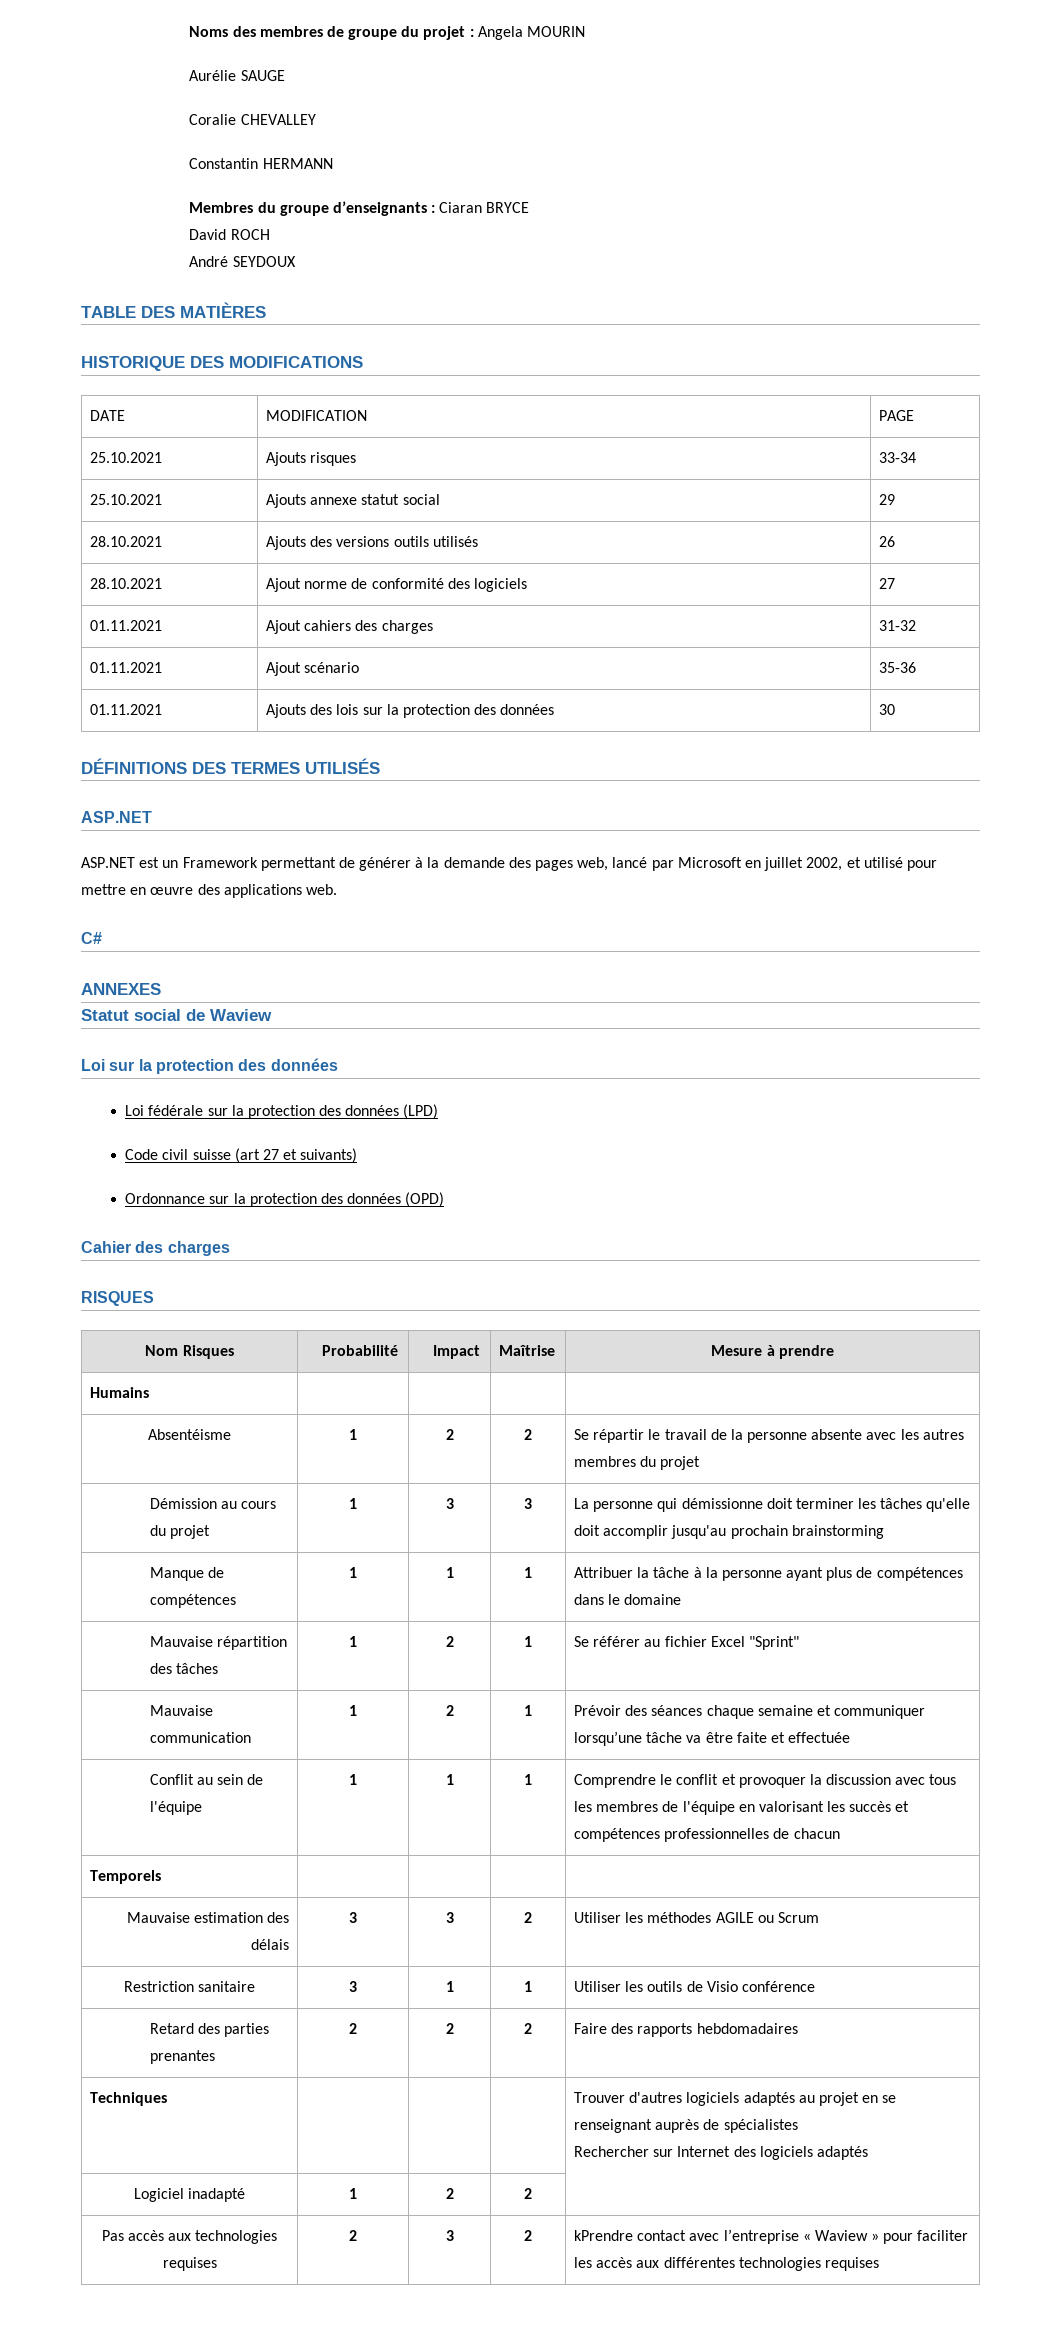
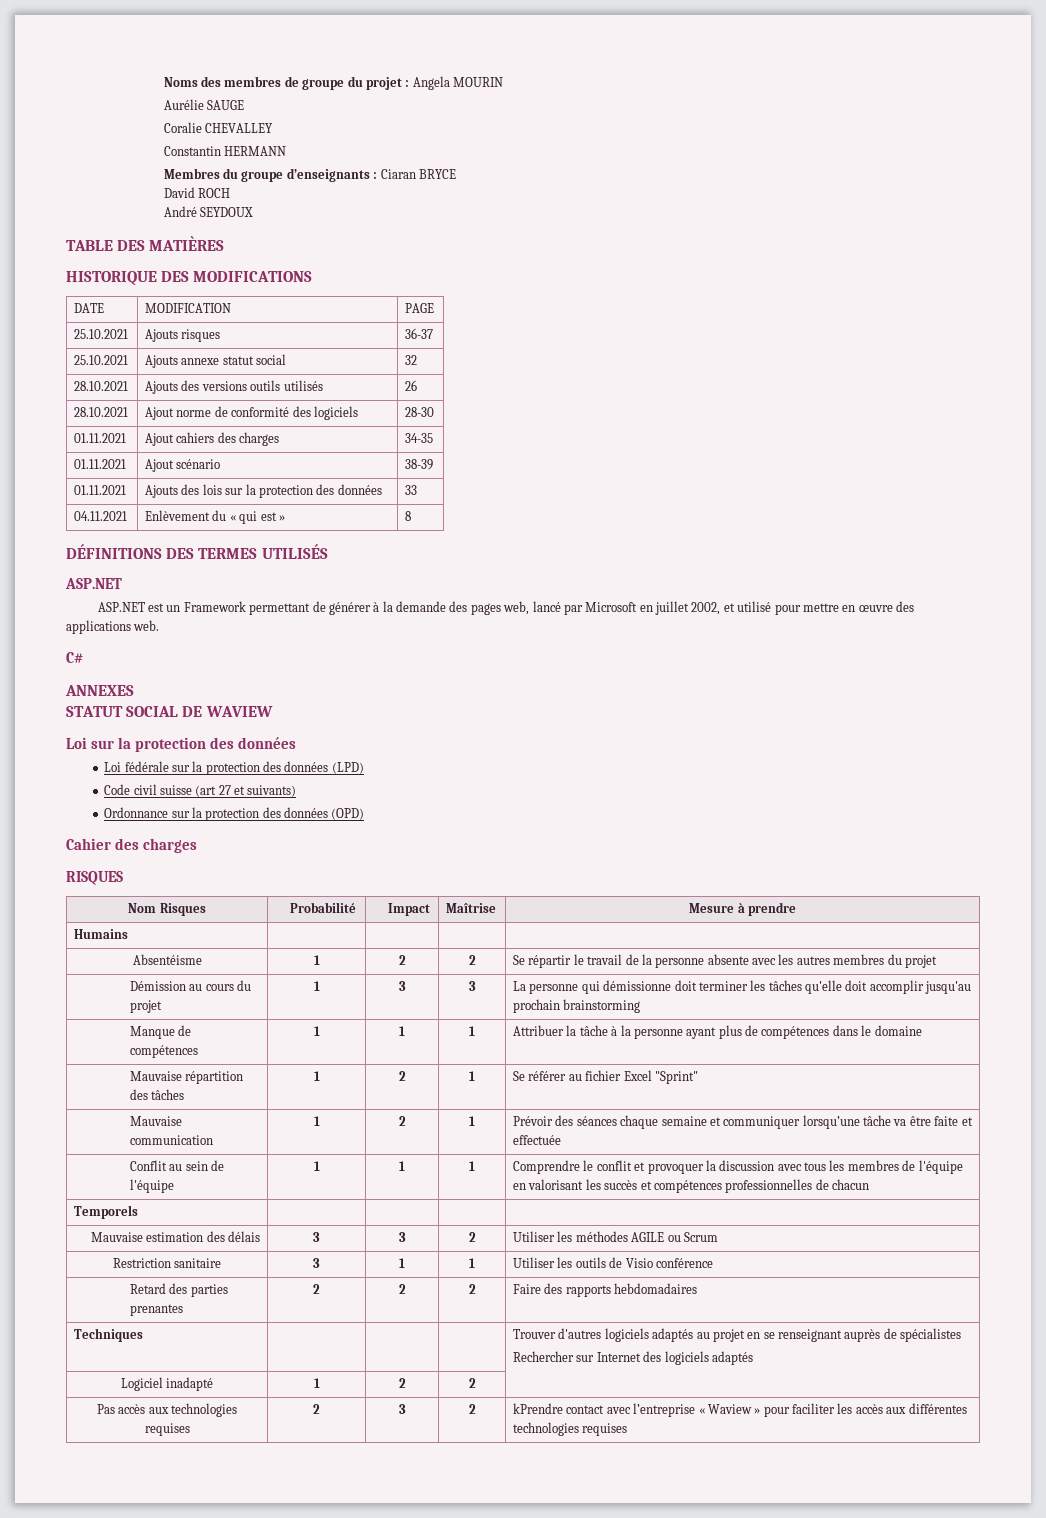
[878,452,916,463] 33-34 -> [405,328,434,339] 36-37
[878,494,895,505] 29 -> [405,355,418,365] 32
[878,578,895,589] 27 -> [405,407,435,417] 28-30
[878,620,916,631] 31-32 -> [405,433,434,443] 34-35
[878,662,916,673] 35-36 -> [405,459,434,470] 38-39
[878,704,895,715] 30 -> [405,485,418,495] [74,511,128,521] [145,510,285,524] [405,511,412,521] 33 // 04.11.2021 | Enlèvement du « qui est » | 8
[81,1009,272,1021] Statut social de Waview -> [66,706,273,717] STATUT SOCIAL DE WAVIEW

